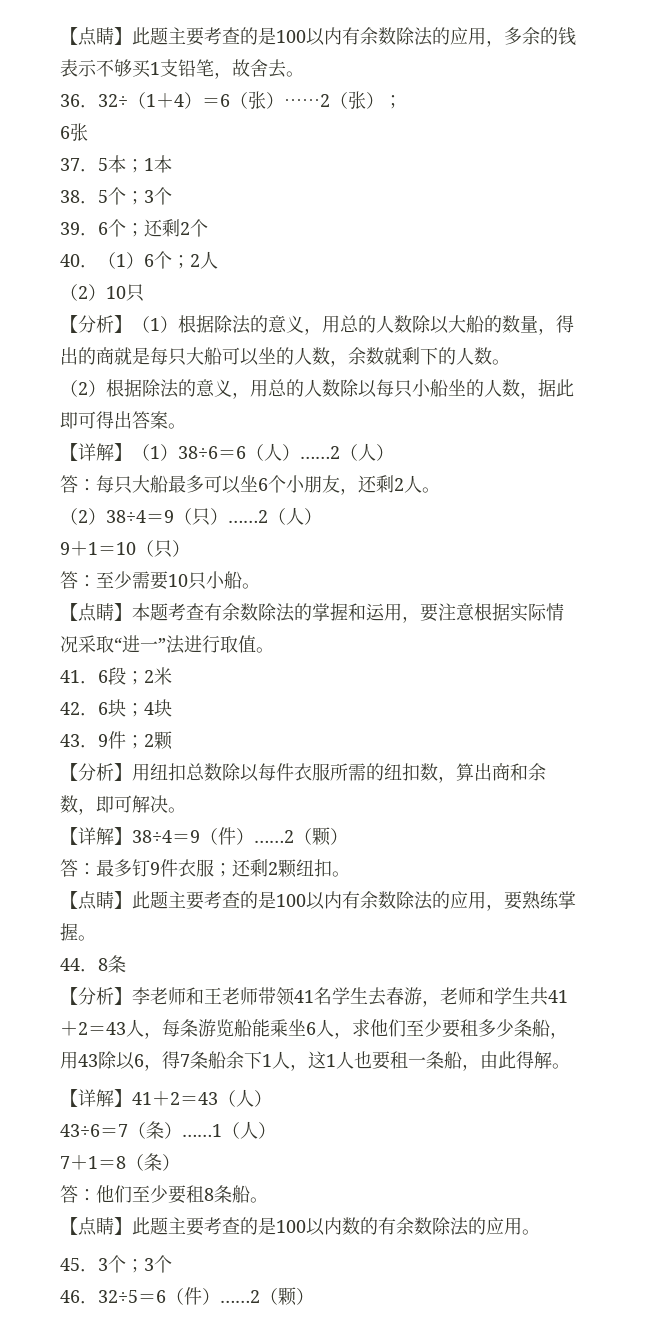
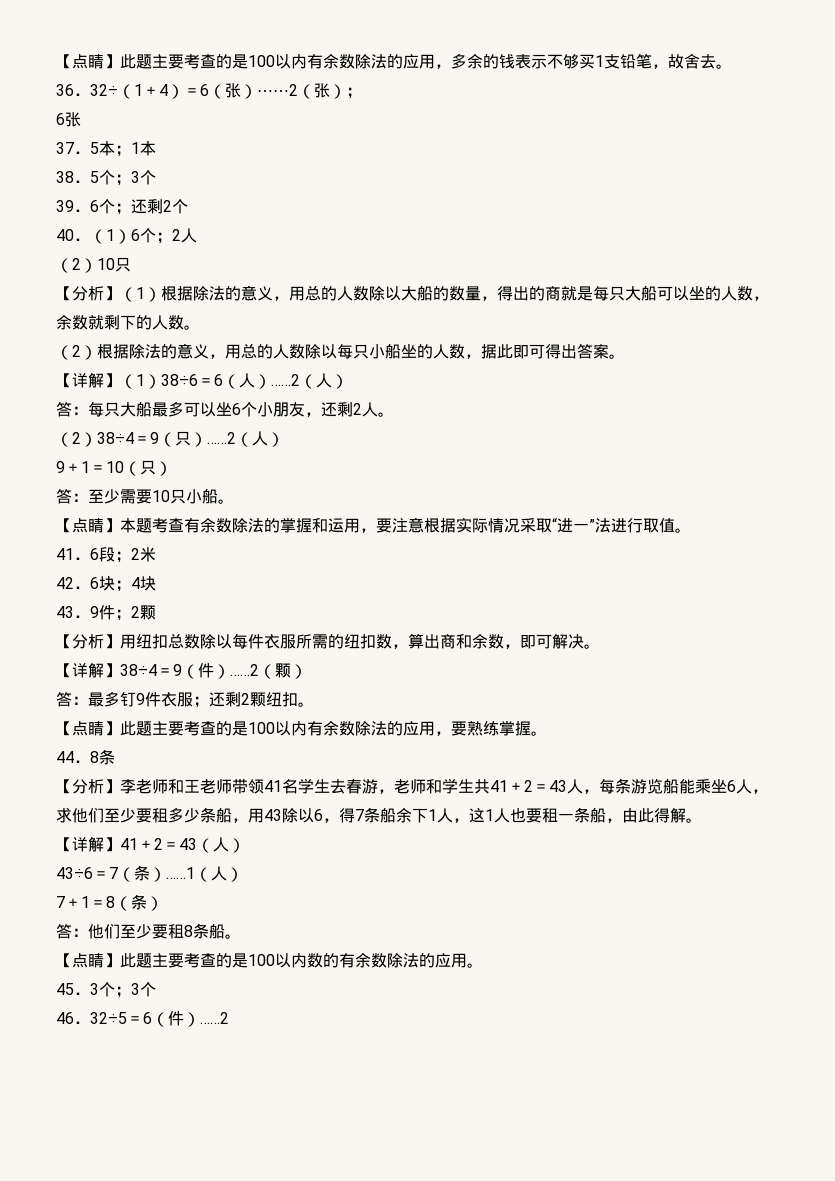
[260,1287,314,1306] （颗） -> (229, 1018) none

